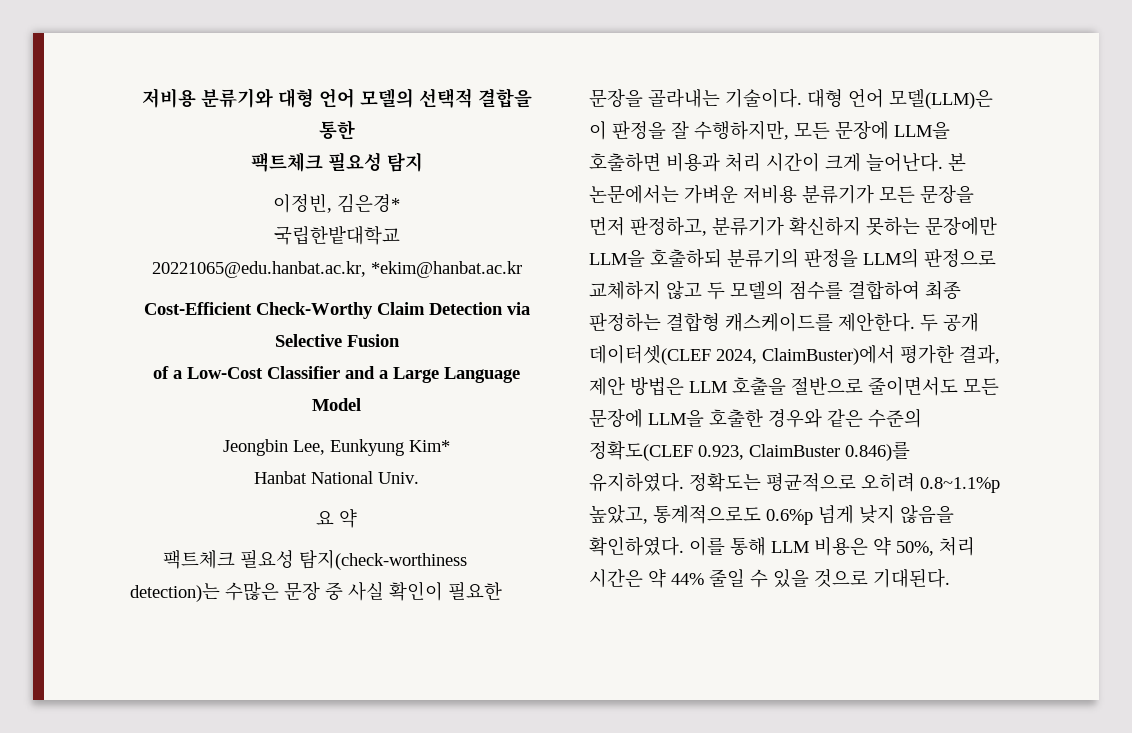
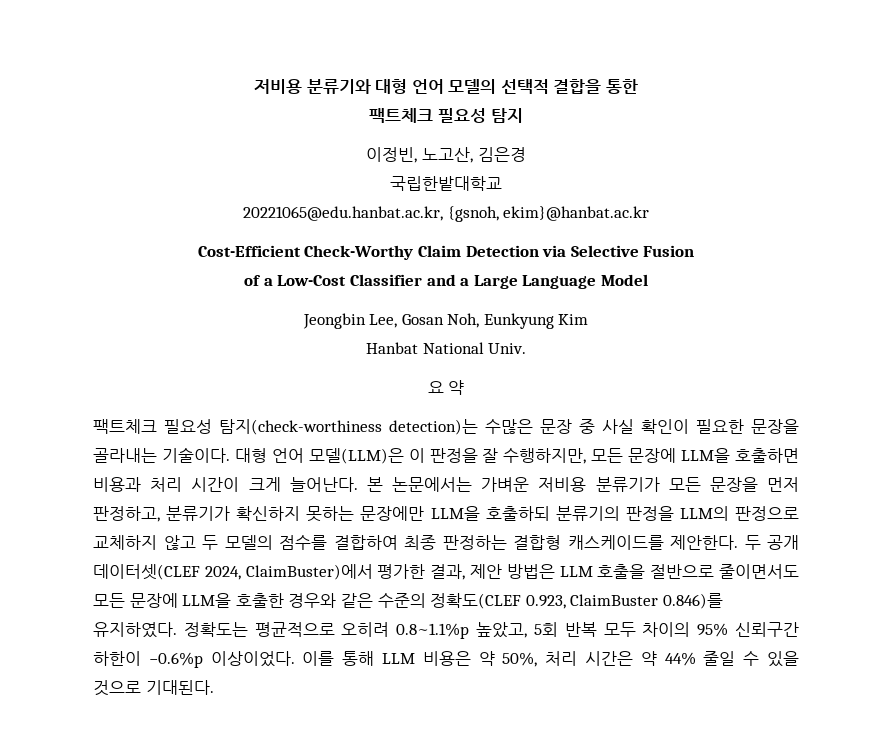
[337,194,400,213] 김은경* -> [421,147,526,163] 노고산, 김은경
[370,261,522,278] *ekim@hanbat.ac.kr -> [447,206,650,222] {gsnoh, ekim}@hanbat.ac.kr
[330,439,450,456] Eunkyung Kim* -> [401,313,589,329] Gosan Noh, Eunkyung Kim
[653,504,954,525] [589,536,684,556] 통계적으로도 0.6%p 넘게 낮지 않음을 확인하였다. -> [533,622,800,637] [93,651,295,668] 5회 반복 모두 차이의 95% 신뢰구간 하한이 −0.6%p 이상이었다.

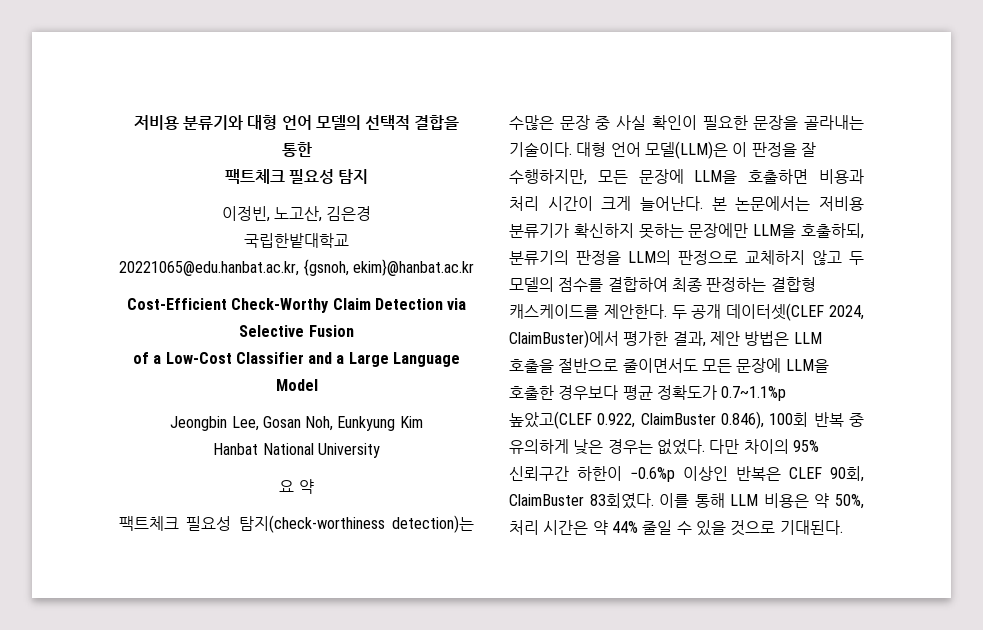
[488,343,527,354] Univ. -> [317,443,380,458] University
[481,477,530,492] 가벼운 -> (811, 203) none
[668,477,799,492] [93,506,231,522] 모든 문장을 먼저 판정하고, 분류기가 -> (569, 230) none
[485,506,550,521] 호출하되 -> [801,223,864,239] 호출하되,
[288,593,723,609] [93,622,636,639] 경우와 같은 수준의 정확도(CLEF 0.923, ClaimBuster 0.846)를 유지하였다. 정확도는 평균적으로 오히려 0.8~1.1%p 높았고, 5회 반복 모두 -> [558,385,787,401] [509,411,864,429] [509,439,740,455] 경우보다 평균 정확도가 0.7~1.1%p 높았고(CLEF 0.922, ClaimBuster 0.846), 100회 반복 중 유의하게 낮은 경우는 없었다. 다만
[210,651,295,667] 이상이었다. -> [683,466,864,482] [509,493,654,509] 이상인 반복은 CLEF 90회, ClaimBuster 83회였다.

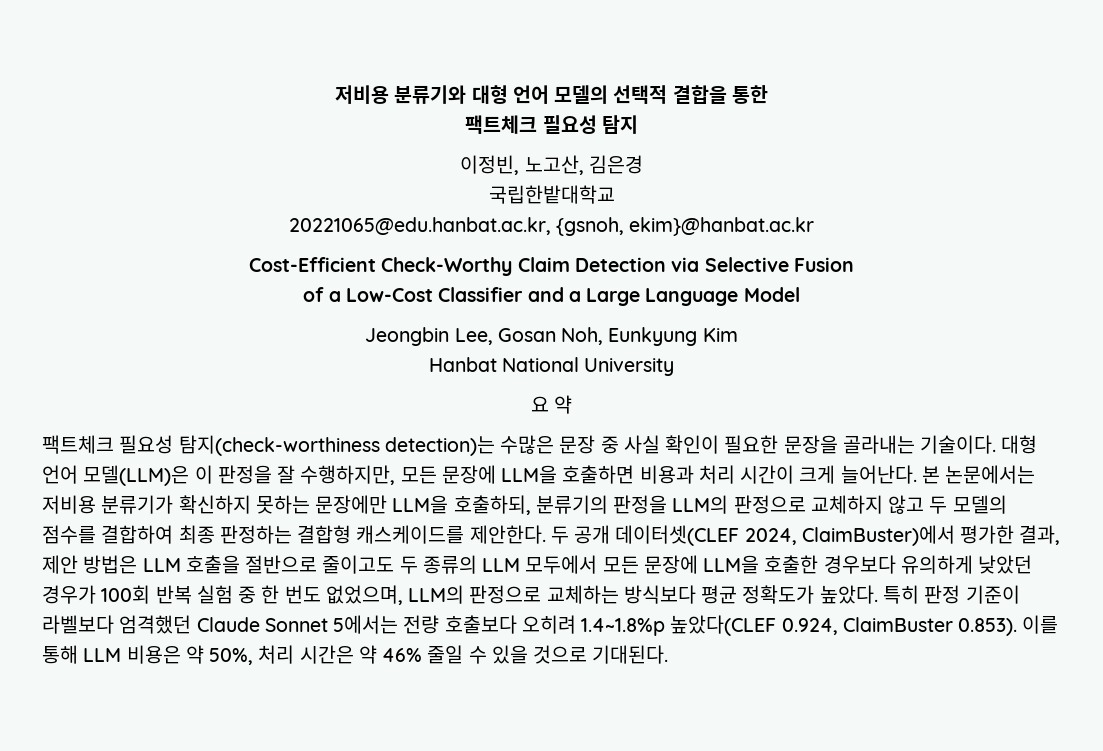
[622,358,698,373] 줄이면서도 -> [322,555,598,574] 줄이고도 두 종류의 LLM 모두에서
[622,385,787,401] [509,411,864,429] [509,439,819,455] [509,466,864,482] [509,493,654,509] 평균 정확도가 0.7~1.1%p 높았고(CLEF 0.922, ClaimBuster 0.846), 100회 반복 중 유의하게 낮은 경우는 없었다. 다만 차이의 95% 신뢰구간 하한이 −0.6%p 이상인 반복은 CLEF 90회, ClaimBuster 83회였다. -> [900,555,1033,574] [42,585,1020,605] [42,615,1018,636] 유의하게 낮았던 경우가 100회 반복 실험 중 한 번도 없었으며, LLM의 판정으로 교체하는 방식보다 평균 정확도가 높았다. 특히 판정 기준이 라벨보다 엄격했던 Claude Sonnet 5에서는 전량 호출보다 오히려 1.4~1.8%p 높았다(CLEF 0.924, ClaimBuster 0.853).
[611,521,638,533] 44% -> [382,648,423,662] 46%

